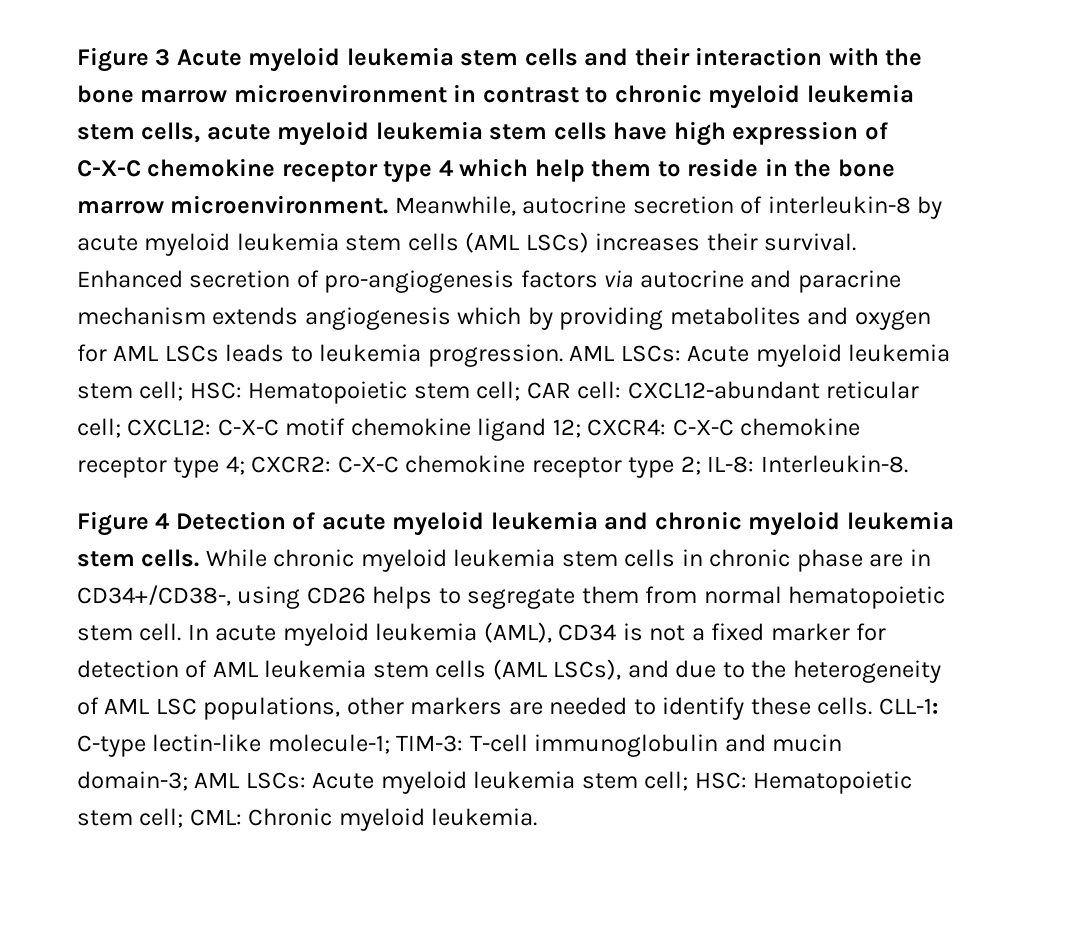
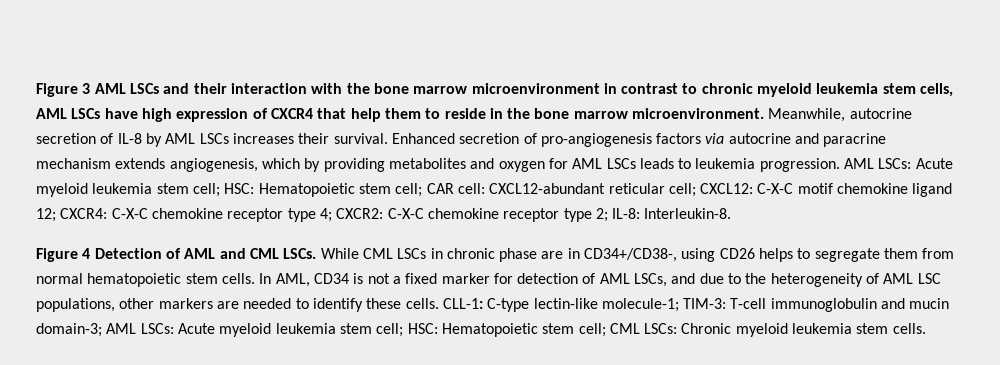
[176,47,578,72] Acute myeloid leukemia stem cells -> [94,83,159,94] AML LSCs
[206,121,888,146] [77,158,529,183] acute myeloid leukemia stem cells have high expression of C-X-C chemokine receptor type 4 which -> [36,108,347,122] AML LSCs have high expression of CXCR4 that
[767,196,943,219] [77,232,589,256] interleukin-8 by acute myeloid leukemia stem cells (AML LSCs) -> [117,133,229,147] IL-8 by AML LSCs
[304,307,451,330] angiogenesis -> [169,158,258,172] angiogenesis,
[321,511,954,536] [77,549,676,572] acute myeloid leukemia and chronic myeloid leukemia stem cells. While chronic myeloid leukemia stem cells -> [184,248,427,259] AML and CML LSCs. While CML LSCs
[139,622,552,646] cell. In acute myeloid leukemia (AML), -> [221,273,310,287] cells. In AML,
[264,659,622,680] leukemia stem cells (AML LSCs), -> [634,273,668,287] LSCs,
[189,808,538,831] CML: Chronic myeloid leukemia. -> [609,323,926,337] CML LSCs: Chronic myeloid leukemia stem cells.

